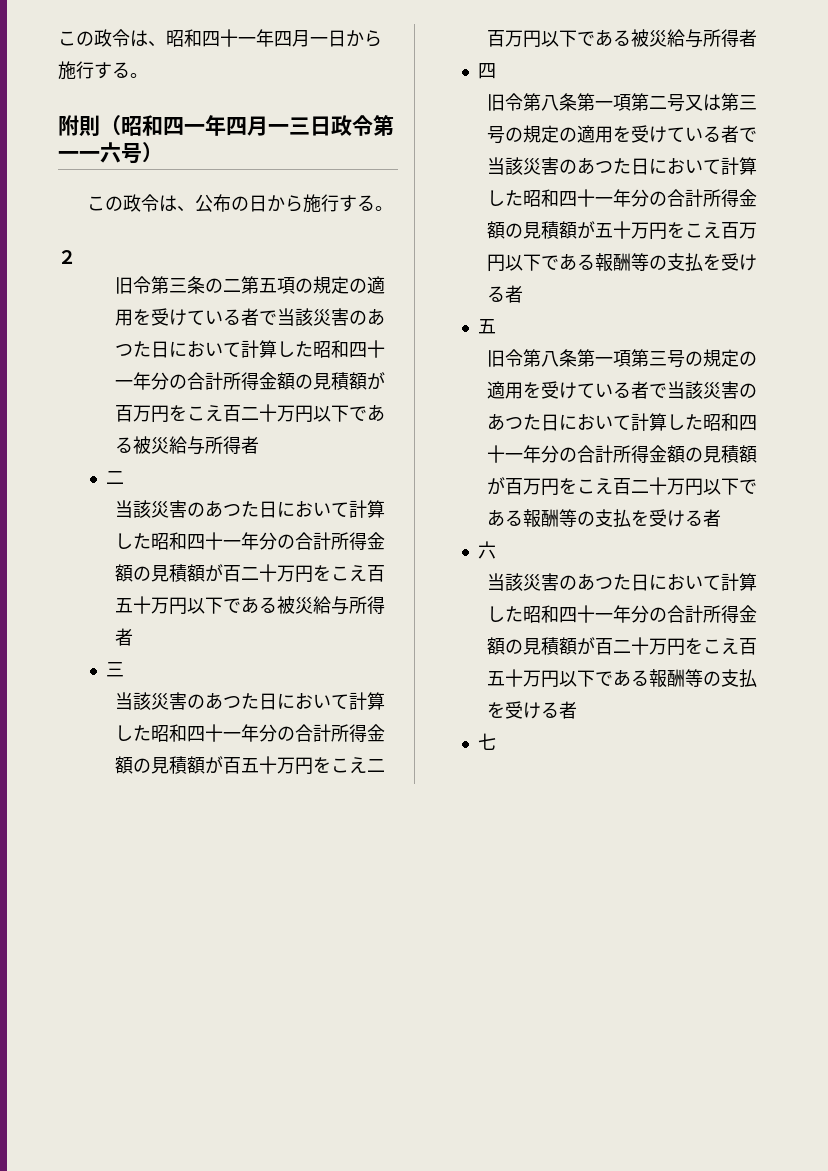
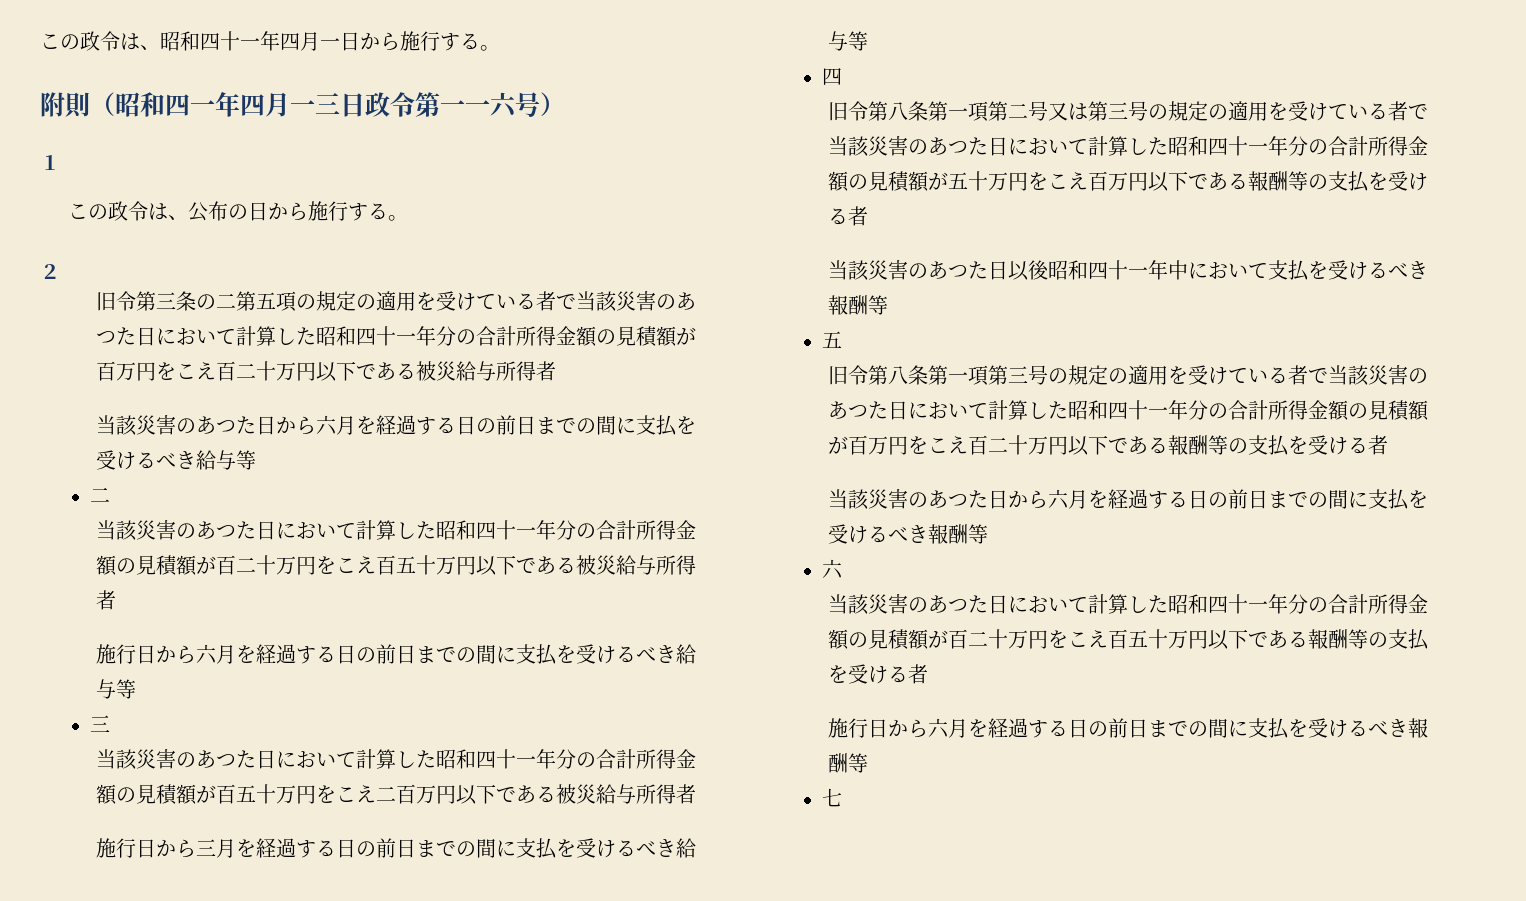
(163, 152) none -> [40,155,60,170] // １
(260, 445) none -> [96,415,697,436] [96,450,257,470] // 当該災害のあつた日から六月を経過する日の前日までの間に支払を受けるべき給与等
(134, 637) none -> [96,644,697,665] [96,679,137,699] // 施行日から六月を経過する日の前日までの間に支払を受けるべき給与等
(758, 38) none -> [96,838,697,859] [828,31,869,51] // 施行日から三月を経過する日の前日までの間に支払を受けるべき給与等
(524, 294) none -> [828,260,1429,281] [828,295,889,315] // 当該災害のあつた日以後昭和四十一年中において支払を受けるべき報酬等
(722, 518) none -> [828,489,1429,510] [828,524,989,544] // 当該災害のあつた日から六月を経過する日の前日までの間に支払を受けるべき報酬等
(578, 710) none -> [828,718,1429,739] [828,753,869,773] // 施行日から六月を経過する日の前日までの間に支払を受けるべき報酬等

